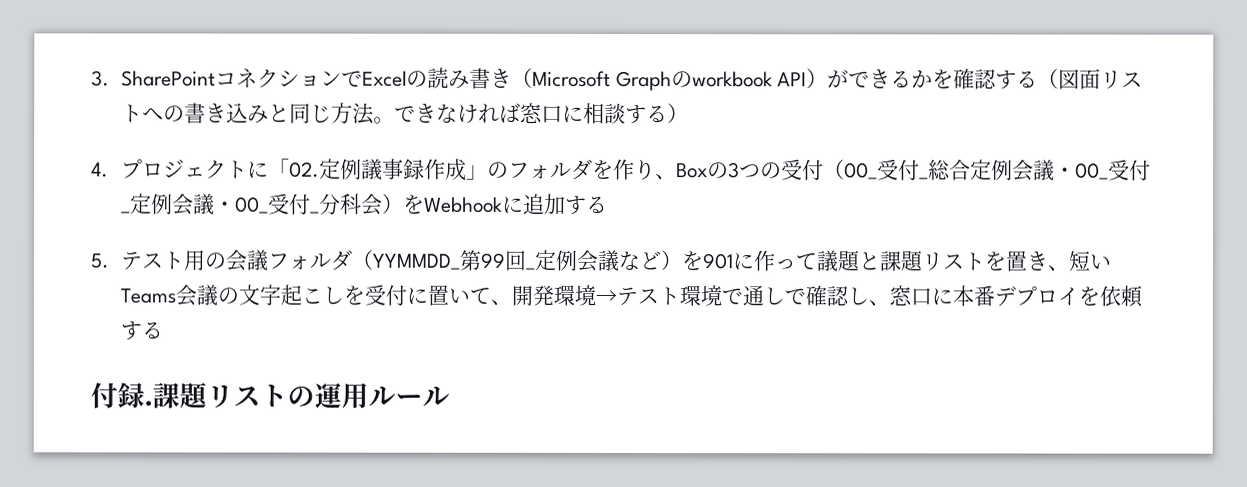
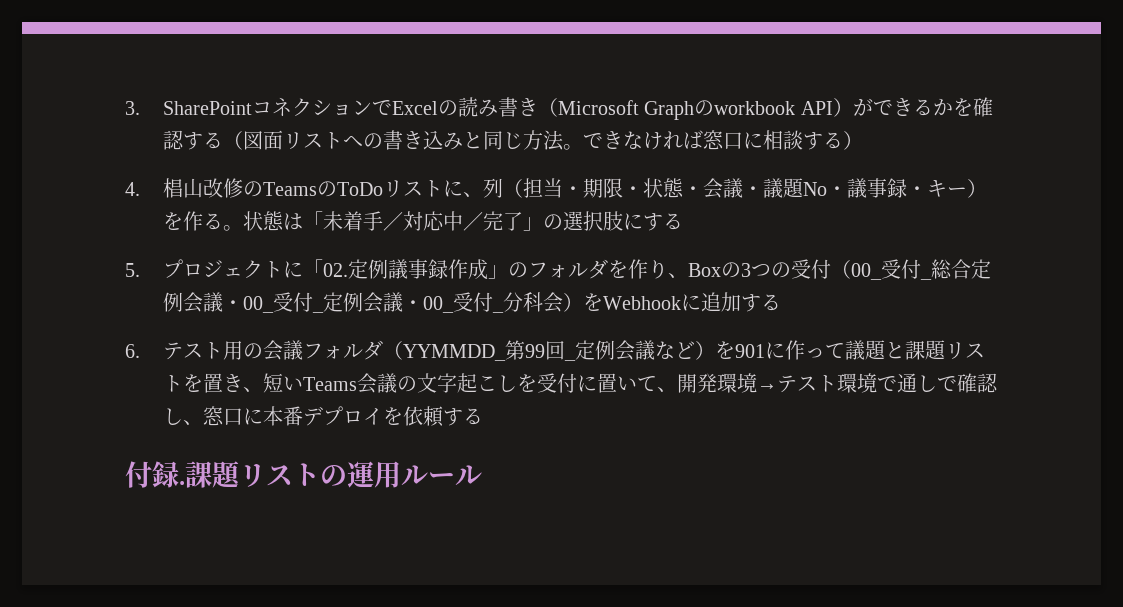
(109, 170) none -> [162,178,987,199] [162,211,683,231] [125,263,140,277] 椙山改修のTeamsのToDoリストに、列（担当・期限・状態・会議・議題No・議事録・キー）を作る。状態は「未着手／対応中／完了」の選択肢にする // 5.
[90,253,109,269] 5. -> [125,344,140,358] 6.

